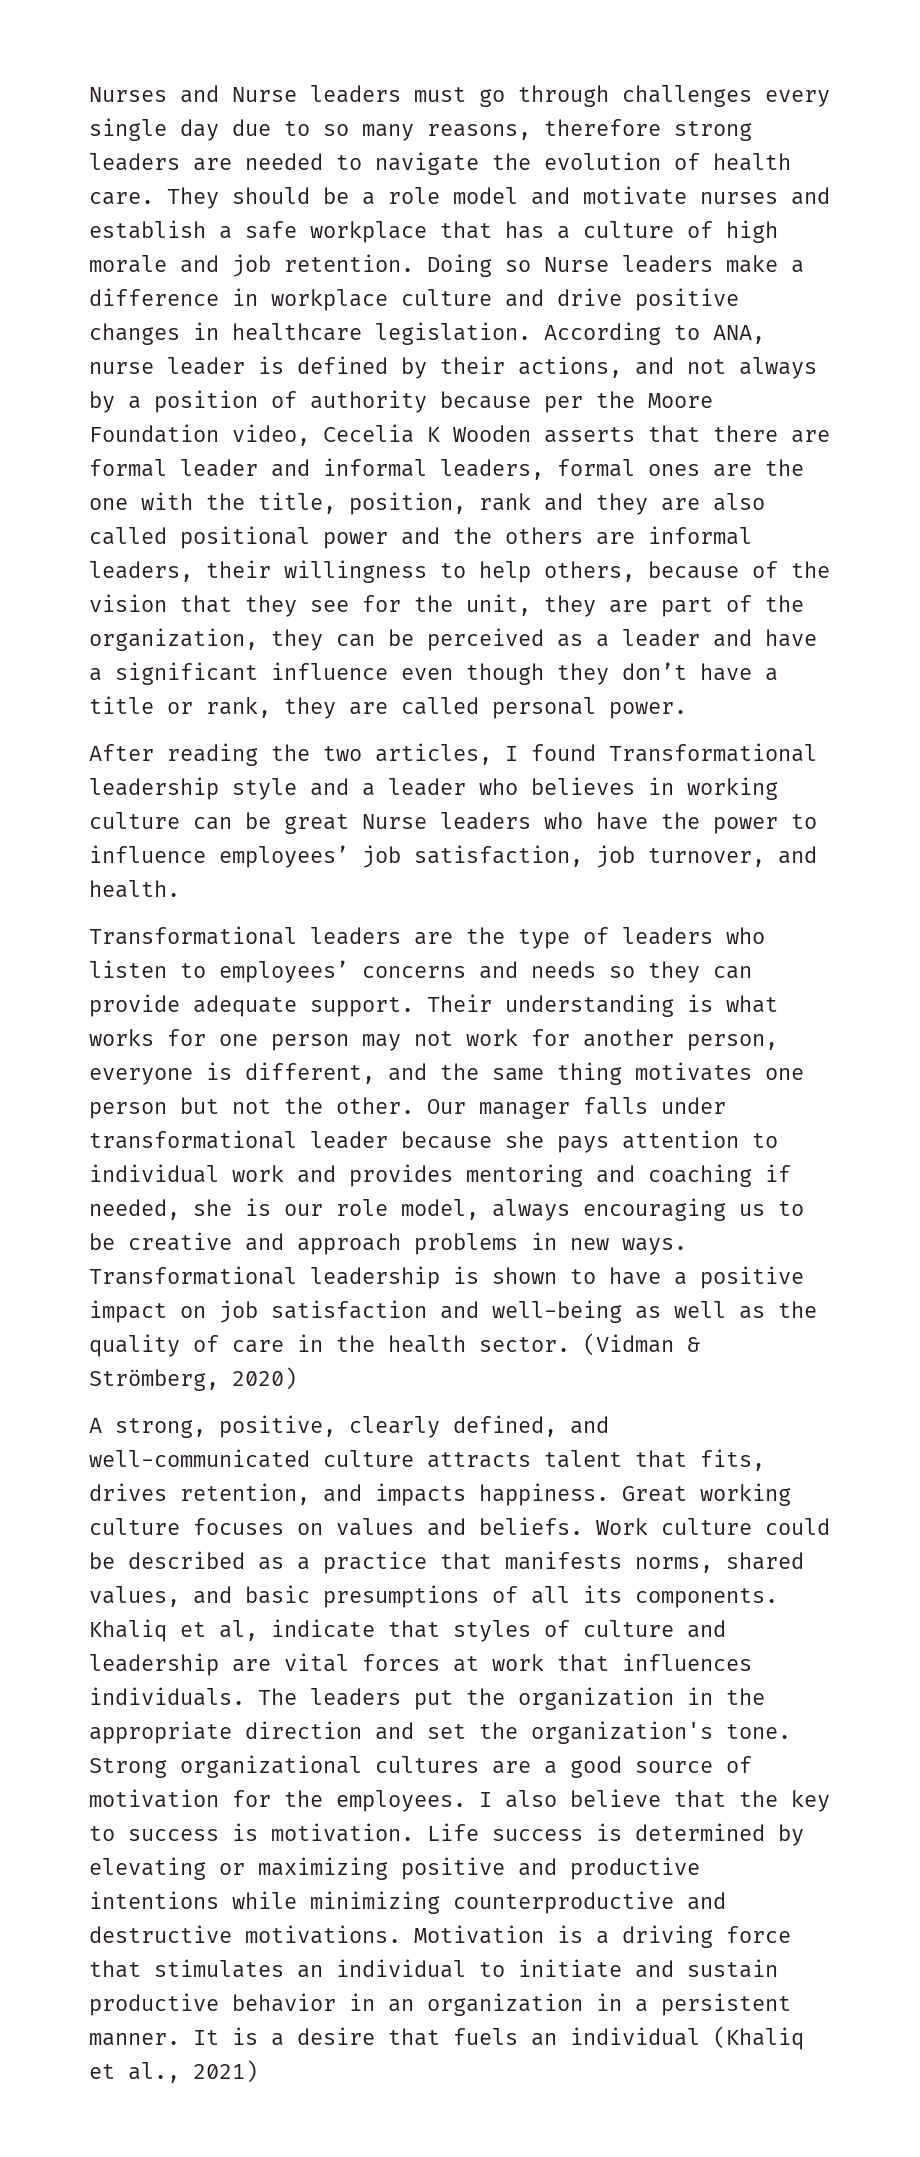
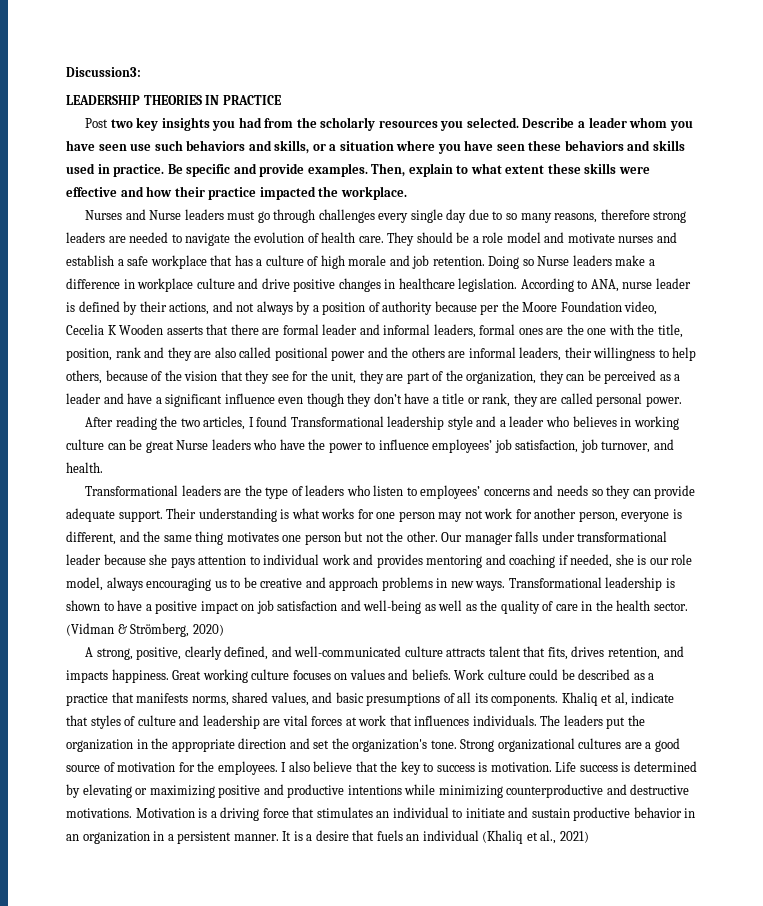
(89, 94) none -> [66,67,141,77] [66,95,281,105] [85,117,693,131] [66,140,685,154] [66,163,650,177] [66,186,407,200] Discussion3: // LEADERSHIP THEORIES IN PRACTICE // Post two key insights you had from the scholarly resources you selected. Describe a leader whom you have seen use such behaviors and skills, or a situation where you have seen these behaviors and skills used in practice. Be specific and provide examples. Then, explain to what extent these skills were effective and how their practice impacted the workplace. //

